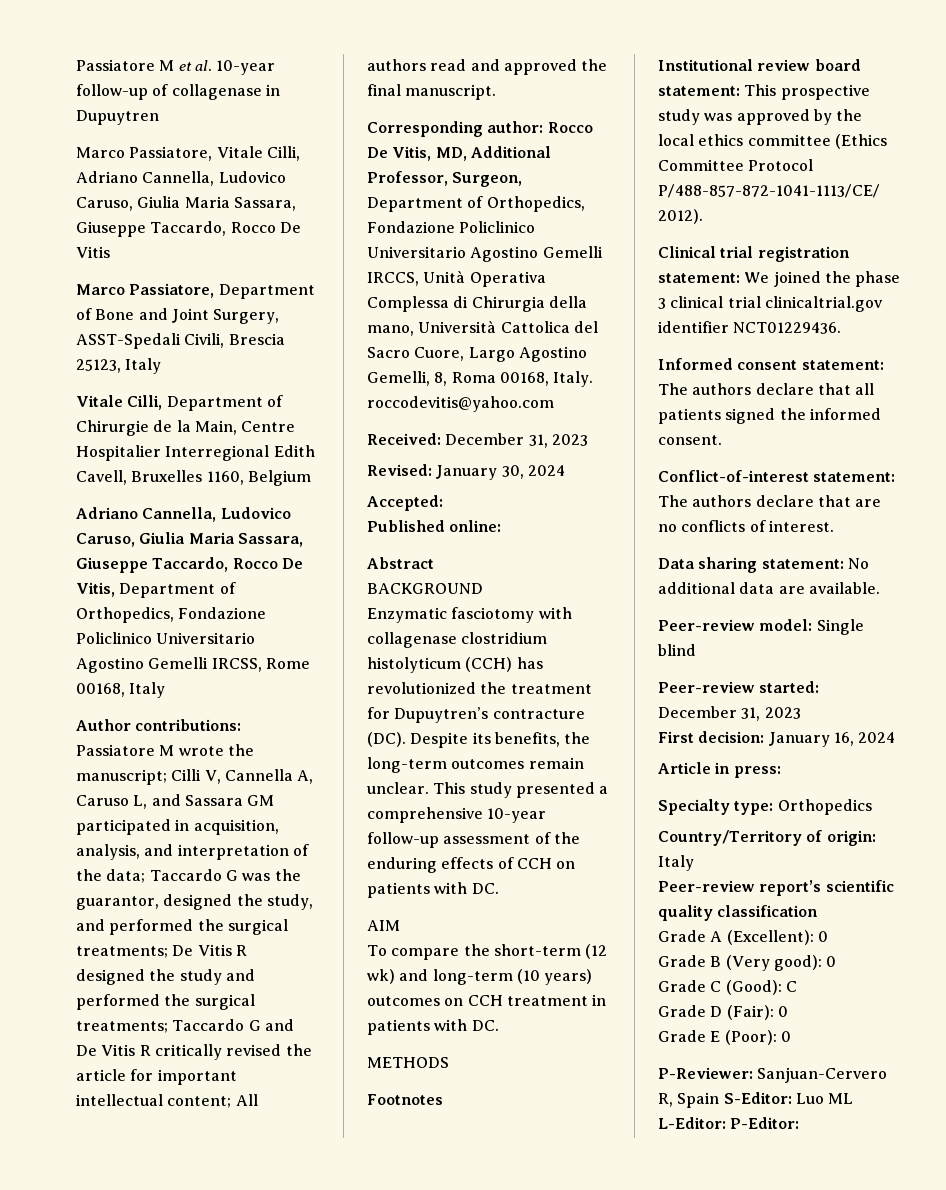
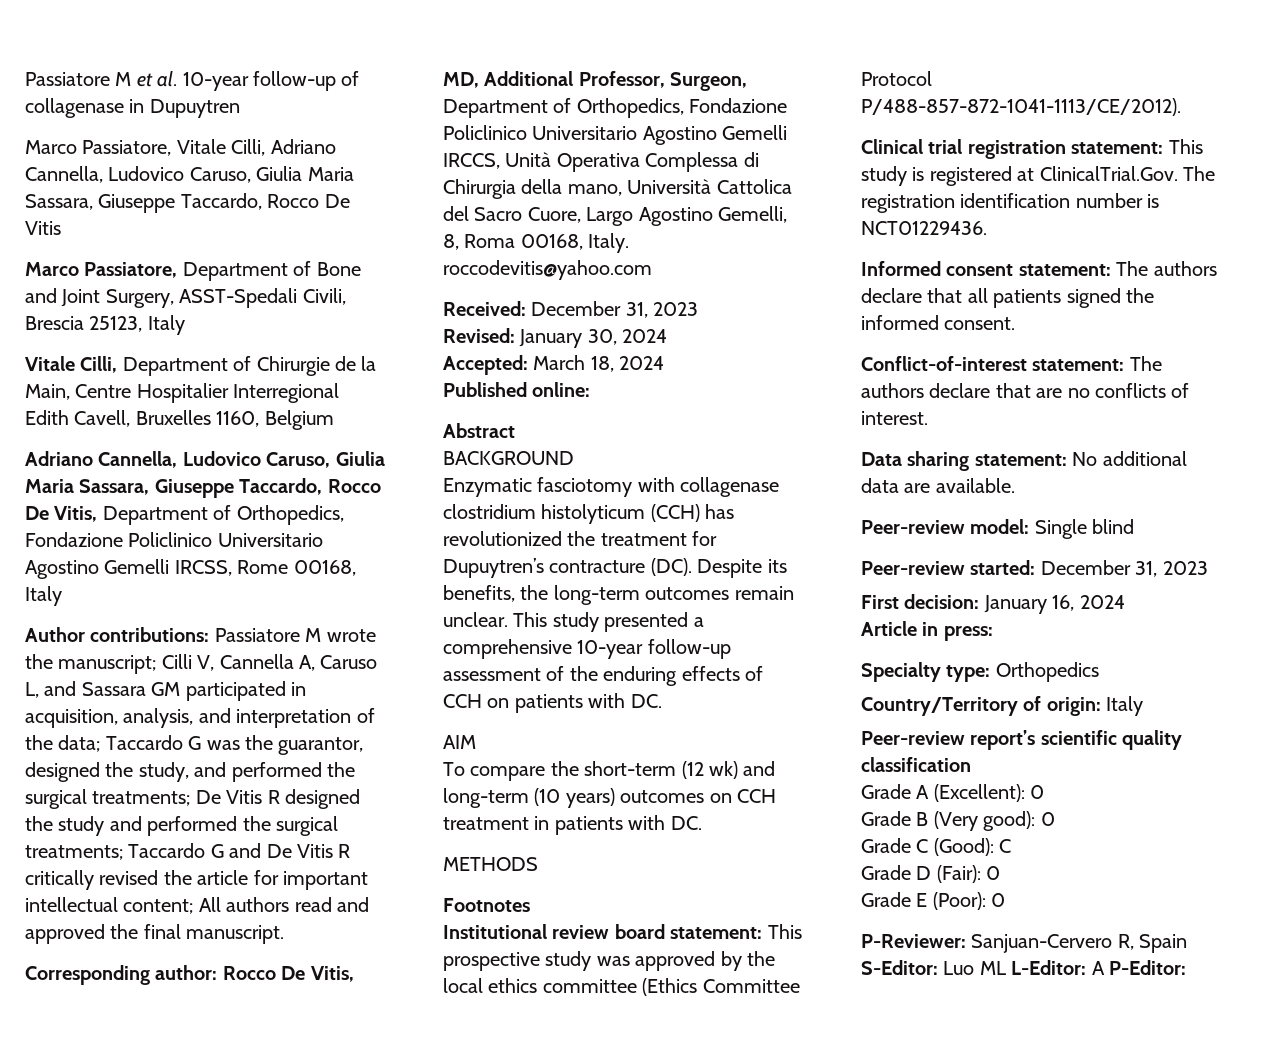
(443, 503) none -> [533,355,665,372] March 18, 2024
[744,271,901,287] [658,296,883,312] [658,321,729,333] We joined the phase 3 clinical trial clinicaltrial.gov identifier -> [1168,139,1203,154] [861,166,1215,186] [861,193,1160,213] This study is registered at ClinicalTrial.Gov. The registration identification number is
(726, 1123) none -> [1091,961,1105,975] A

